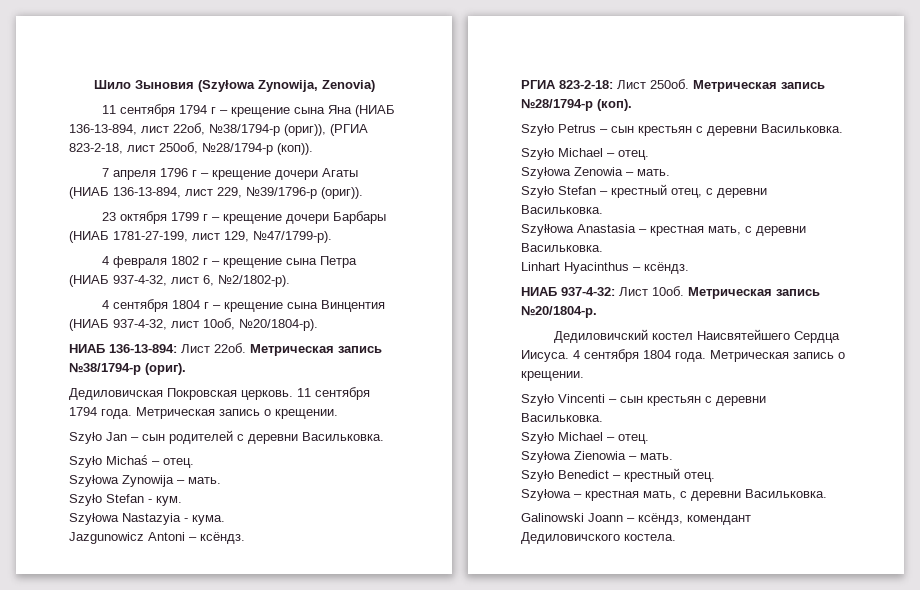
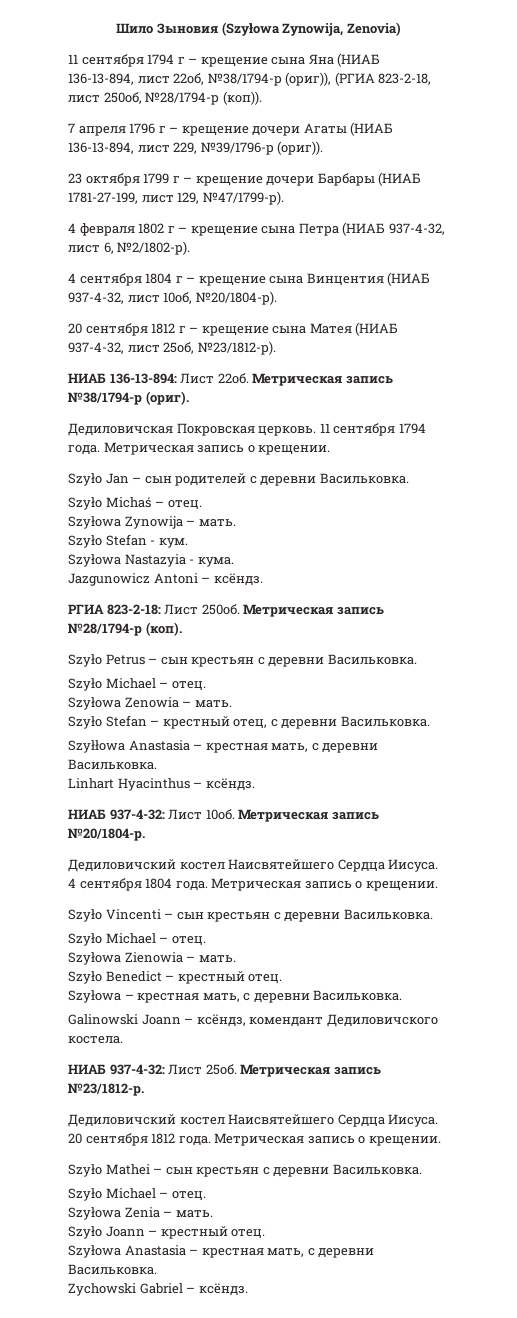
(318, 324) none -> [68,322,399,336] [68,341,276,355] // 20 сентября 1812 г – крещение сына Матея (НИАБ 937-4-32, лист 25об, №23/1812-р).
(676, 537) none -> [68,1064,381,1077] [68,1083,144,1096] [68,1114,439,1127] [68,1133,441,1146] [68,1164,422,1177] [68,1188,206,1201] [68,1207,213,1220] [68,1226,266,1239] [68,1245,375,1258] [68,1264,157,1275] [68,1283,248,1296] // НИАБ 937-4-32: Лист 25об. Метрическая запись №23/1812-р. // Дедиловичский костел Наисвятейшего Сердца Иисуса. 20 сентября 1812 года. Метрическая запись о крещении. // Szyło Mathei – сын крестьян с деревни Васильковка. // Szyło Michael – отец. // Szyłowa Zenia – мать. // Szyło Joann – крестный отец. // Szyłowa Anastasia – крестная мать, с деревни Васильковка. // Zychowski Gabriel – ксёндз.

